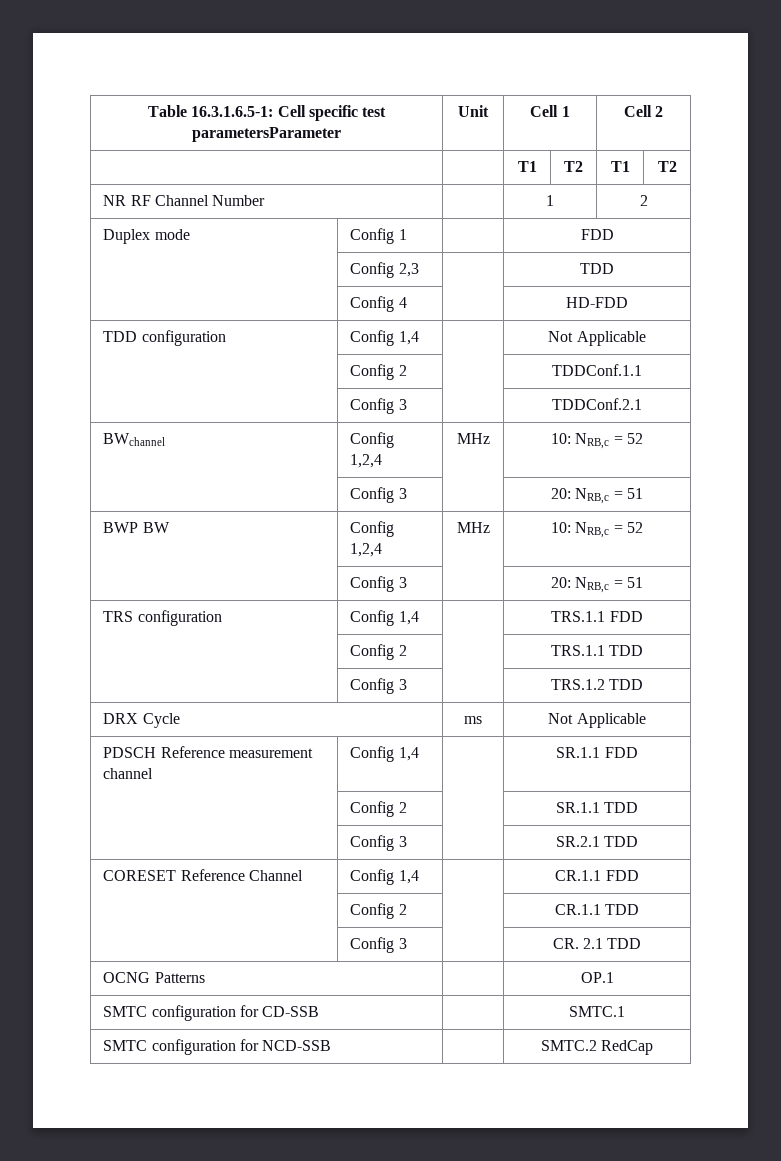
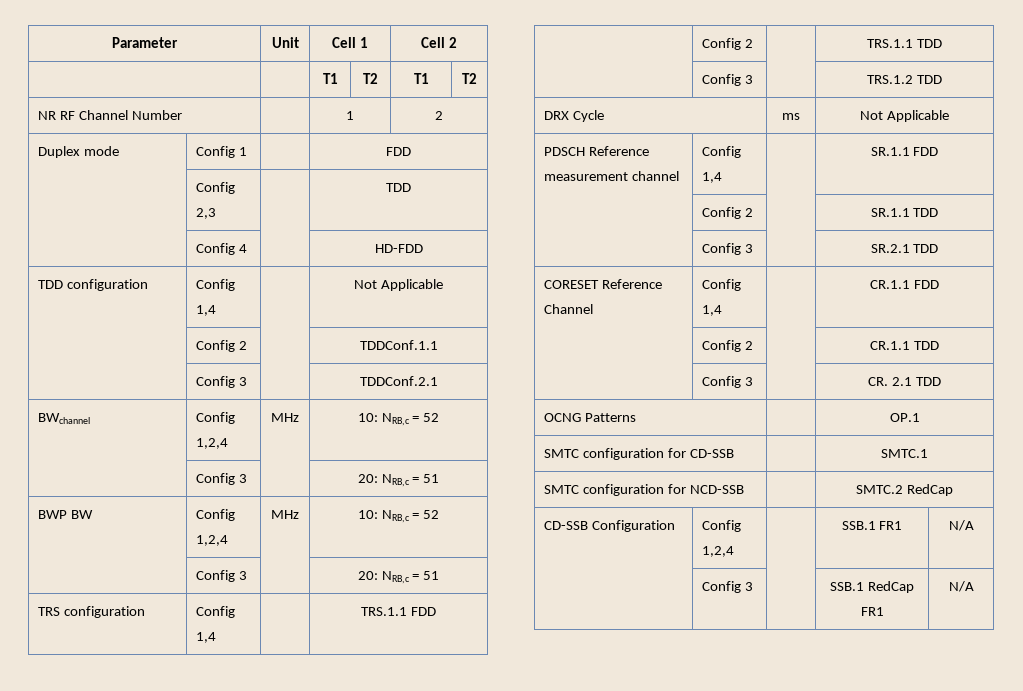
[147,105,387,121] [192,127,341,142] Table 16.3.1.6.5-1: Cell specific test parametersParameter -> [112,37,178,48] Parameter
(654, 1047) none -> [544,520,676,532] [702,520,742,532] [702,546,735,557] [841,521,903,530] [948,520,974,531] [702,581,754,593] [830,581,914,593] [860,607,884,616] [948,581,974,592] // CD-SSB Configuration | Config 1,2,4 | | SSB.1 FR1 | N/A // | Config 3 | | SSB.1 RedCap FR1 | N/A

